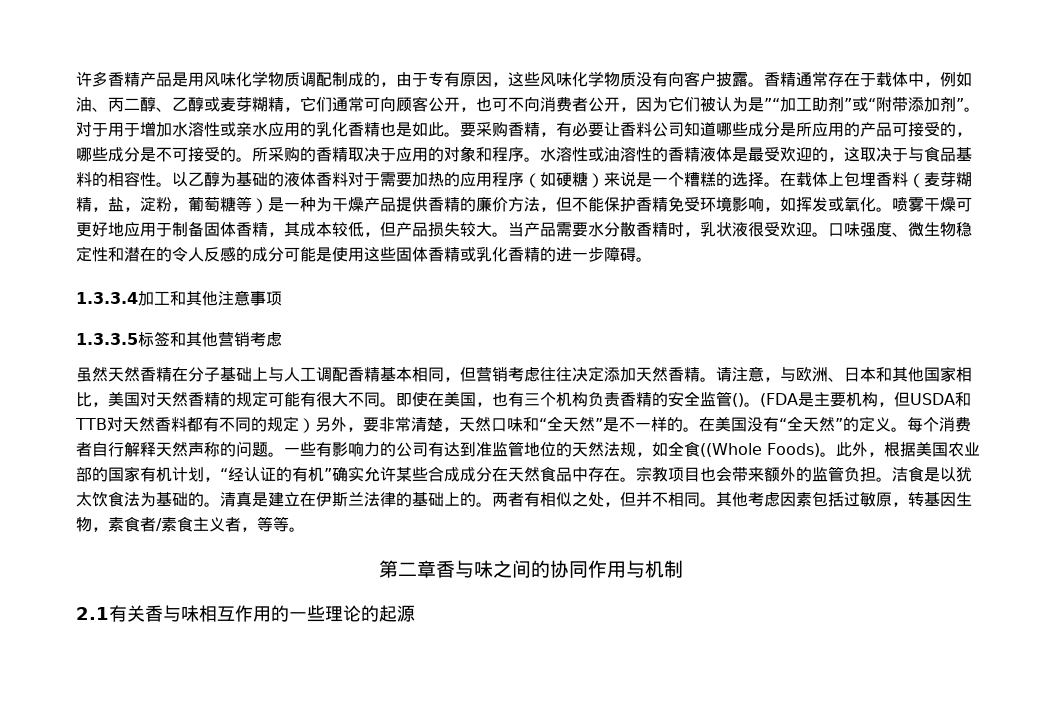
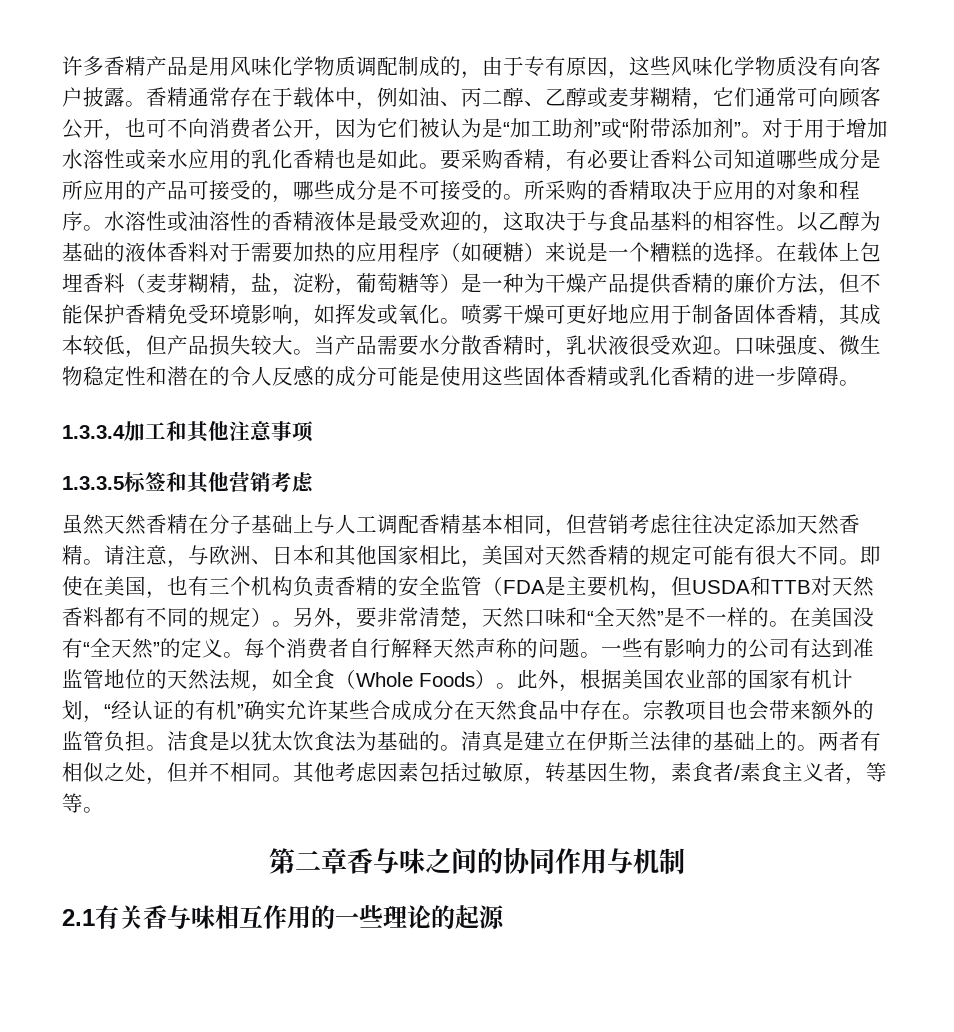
[764,98,780,110] ”“ -> [503,122,510,136] “
[732,393,798,407] ()。(FDA -> [482,576,545,596] （FDA
(315, 425) none -> [272,621,293,627] 。
[700,443,820,457] ((Whole Foods) -> [335,669,496,689] （Whole Foods）

